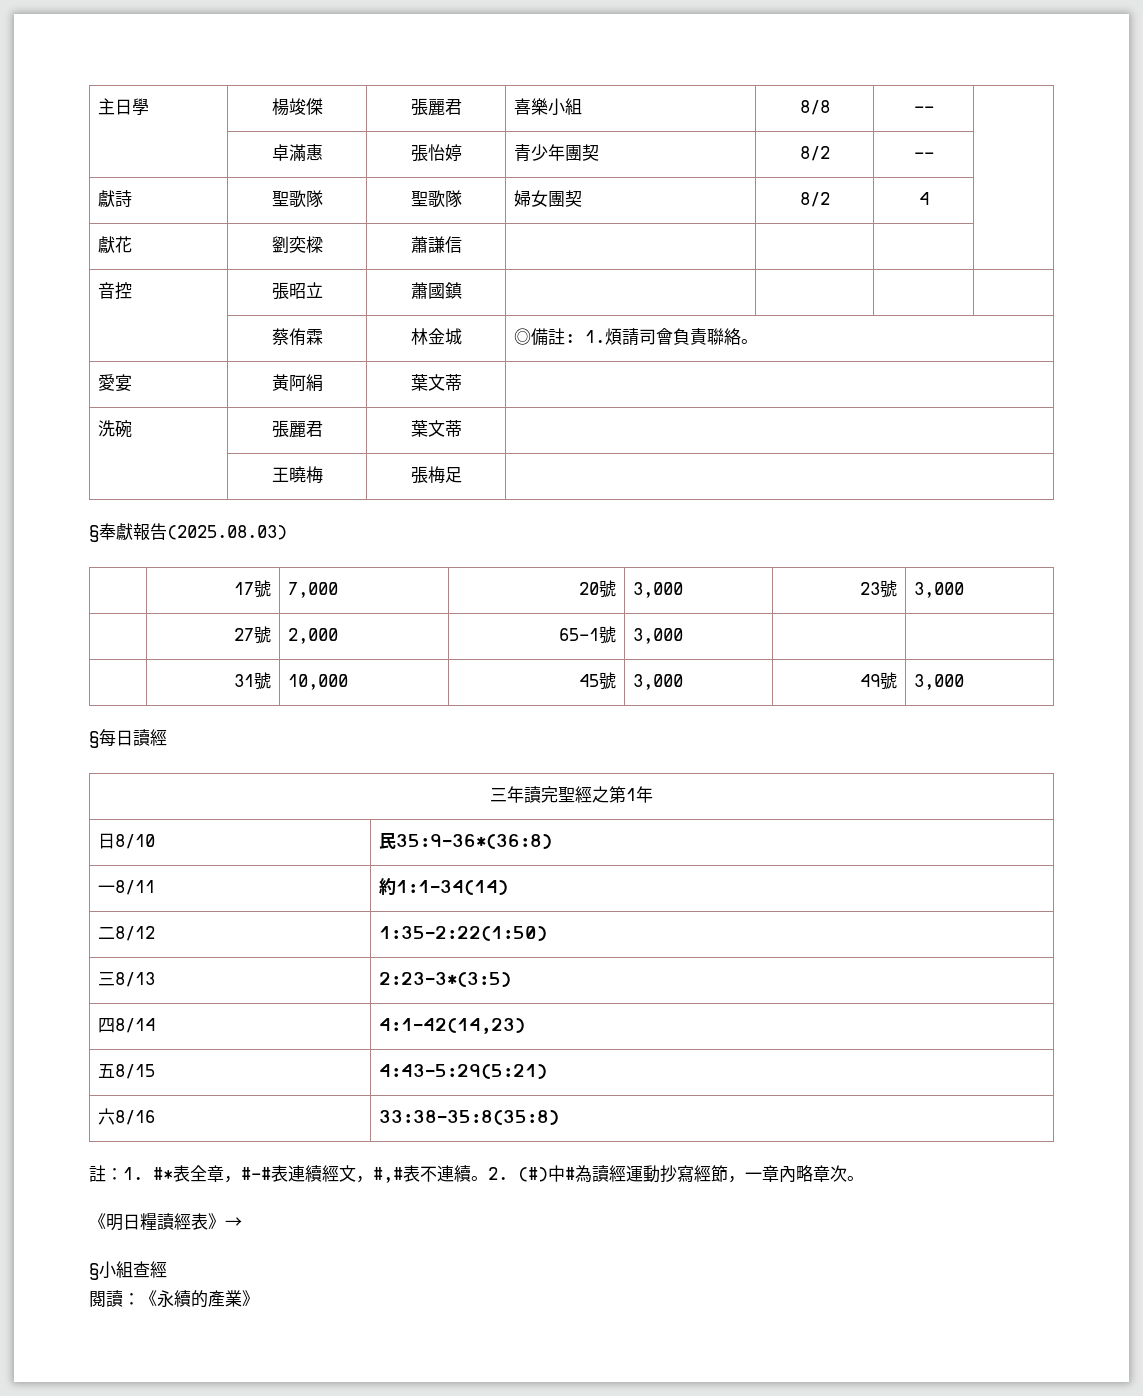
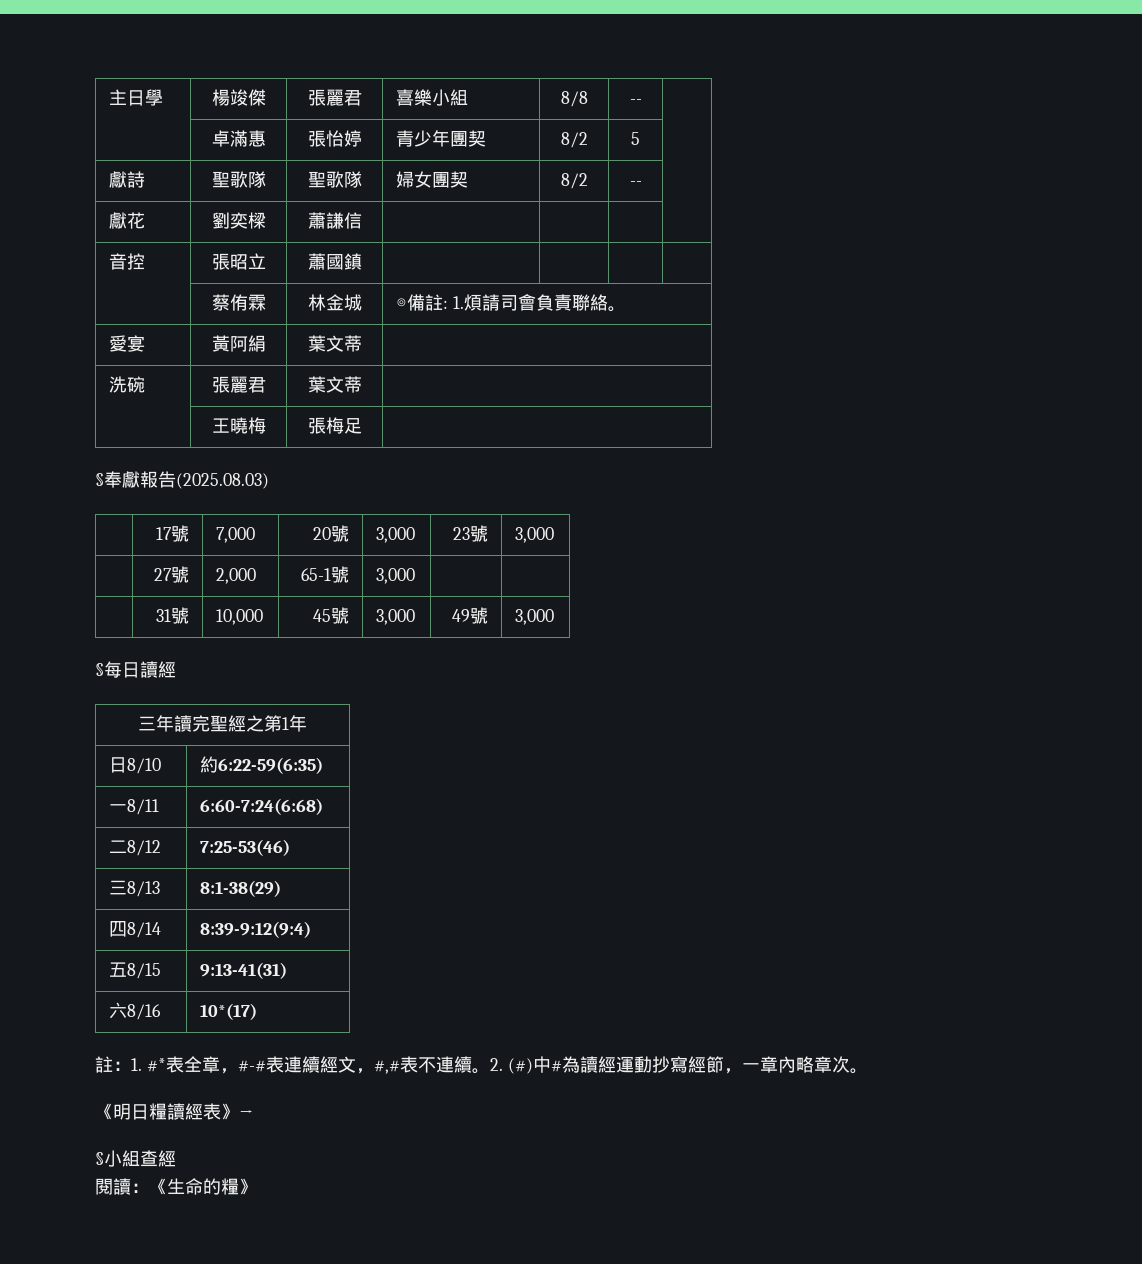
[913,152,934,159] -- -> [631,132,640,145] 5
[918,192,929,205] 4 -> [629,181,642,186] --
[379,833,553,849] 民35:9-36*(36:8) -> [200,756,324,774] 約6:22-59(6:35)
[379,878,509,896] 約1:1-34(14) -> [200,798,324,815] 6:60-7:24(6:68)
[379,926,548,941] 1:35-2:22(1:50) -> [200,839,291,856] 7:25-53(46)
[379,972,512,987] 2:23-3*(3:5) -> [200,880,282,897] 8:1-38(29)
[379,1018,526,1034] 4:1-42(14,23) -> [200,921,312,938] 8:39-9:12(9:4)
[379,1064,548,1079] 4:43-5:29(5:21) -> [200,962,288,979] 9:13-41(31)
[379,1110,560,1125] 33:38-35:8(35:8) -> [200,1003,258,1020] 10*(17)
[157,1290,242,1308] 永續的產業 -> [167,1178,239,1195] 生命的糧

